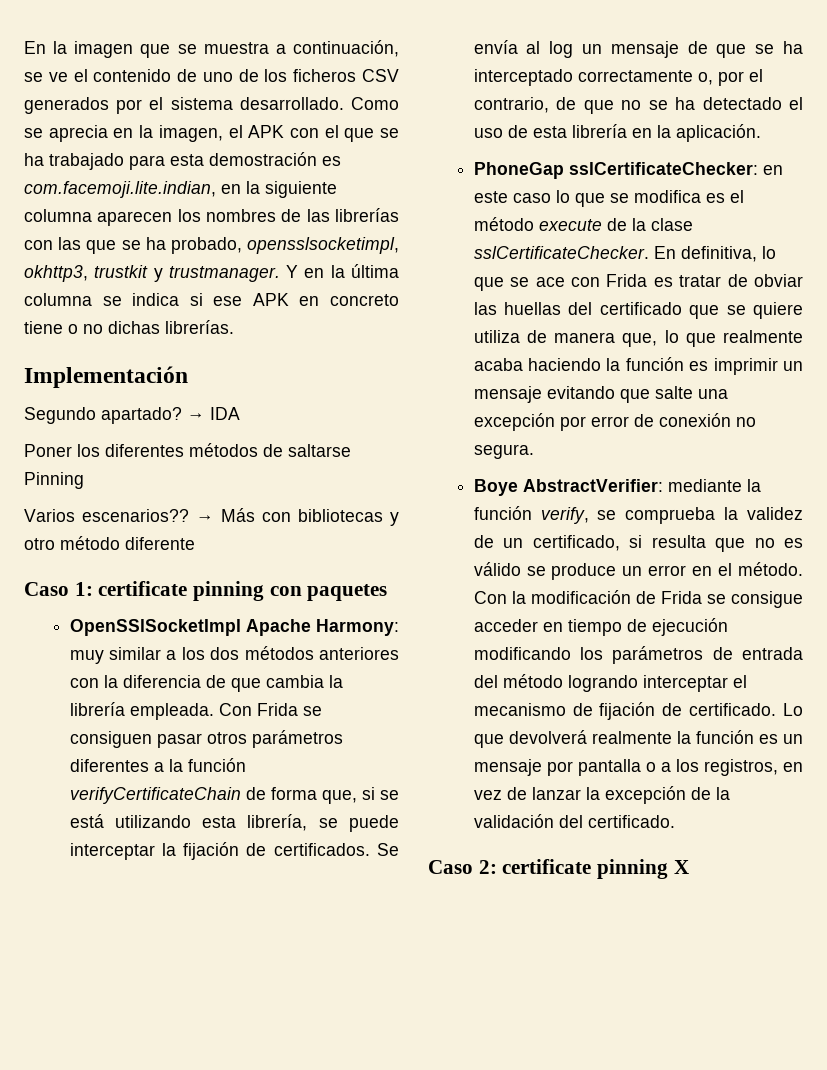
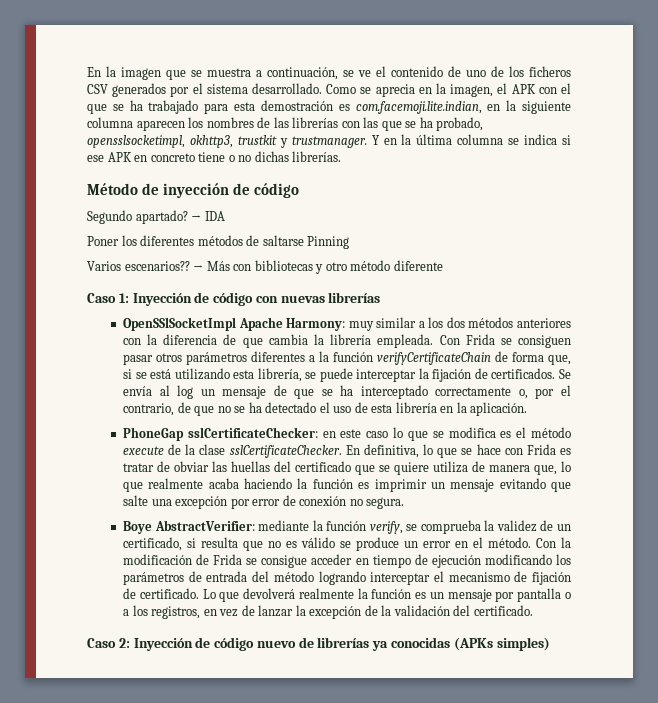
[24,366,188,388] Implementación -> [87,183,300,198] Método de inyección de código
[98,581,388,601] certificate pinning con paquetes -> [132,292,381,306] Inyección de código con nuevas librerías
[535,277,565,287] ace -> [476,444,501,455] hace
[502,859,689,879] certificate pinning X -> [133,637,550,651] Inyección de código nuevo de librerías ya conocidas (APKs simples)

